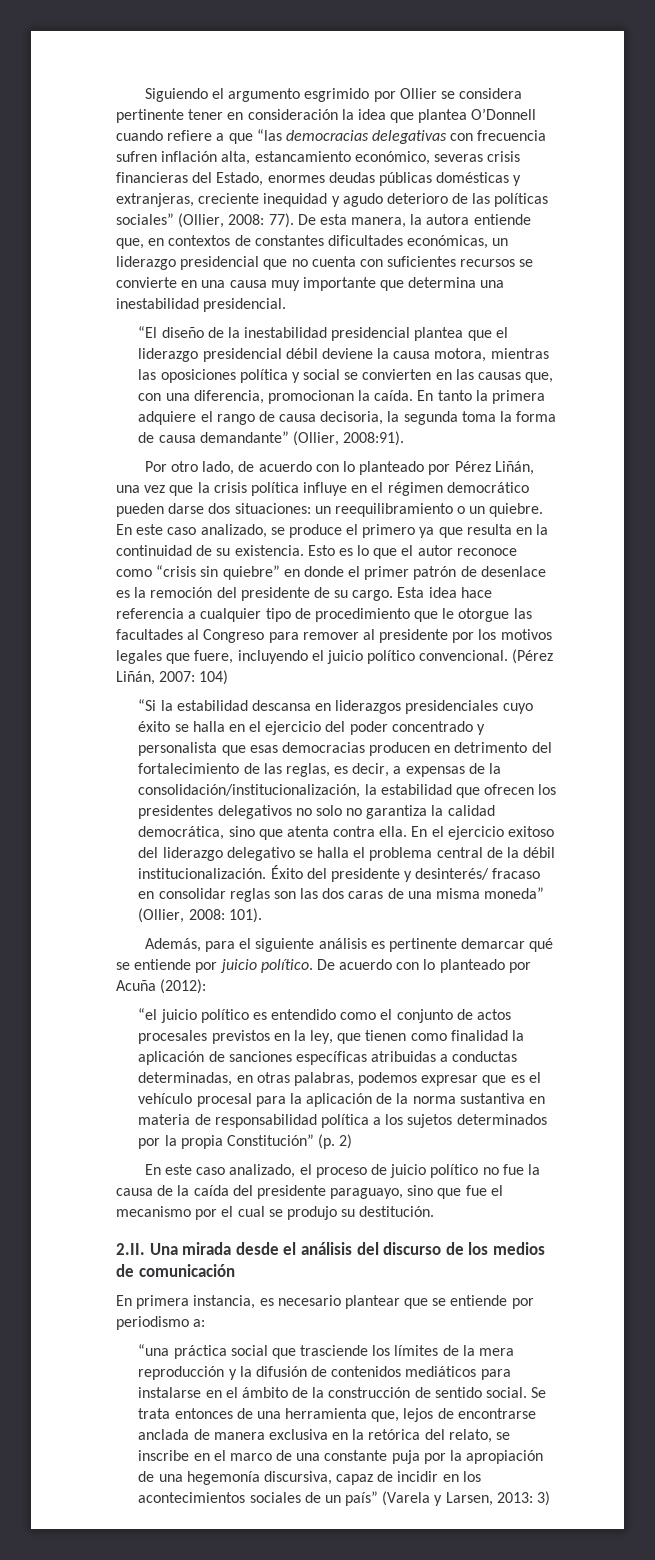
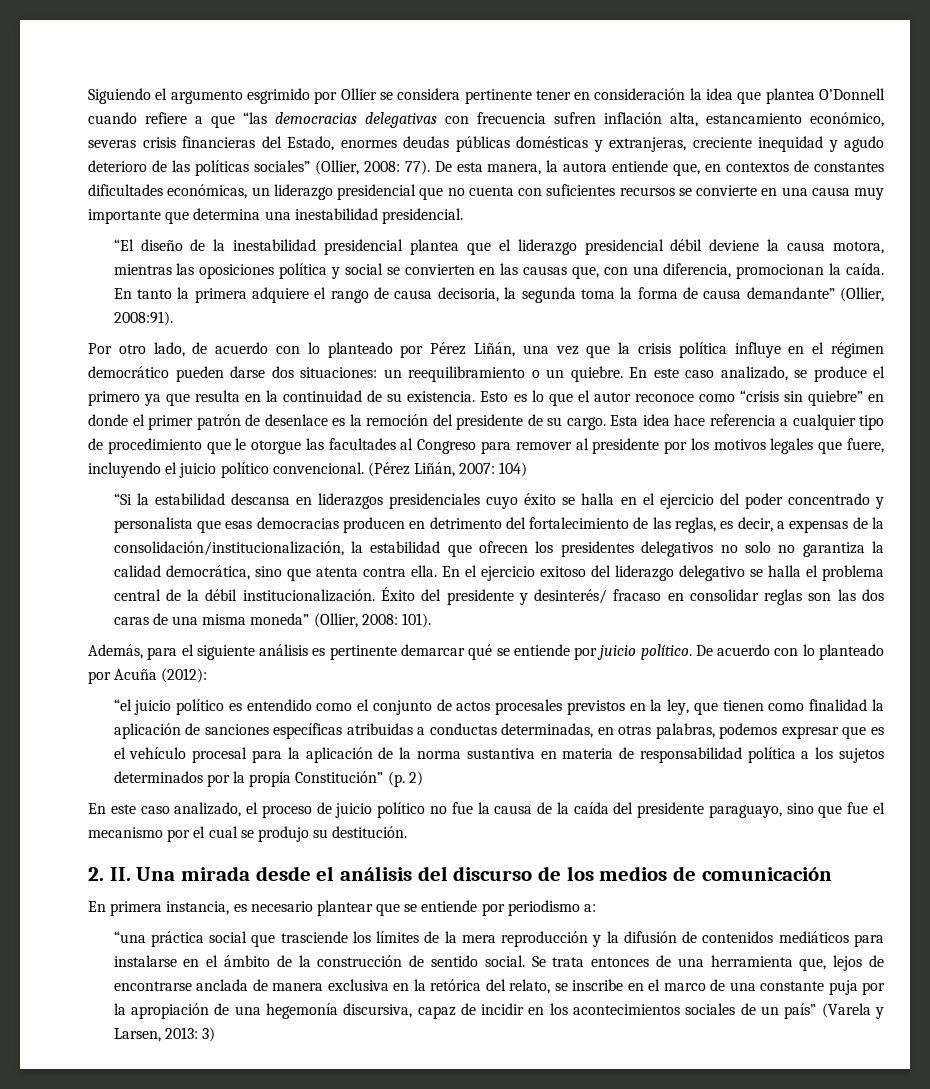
[116,1243,145,1255] 2.II. -> [88,867,131,881] 2. II.

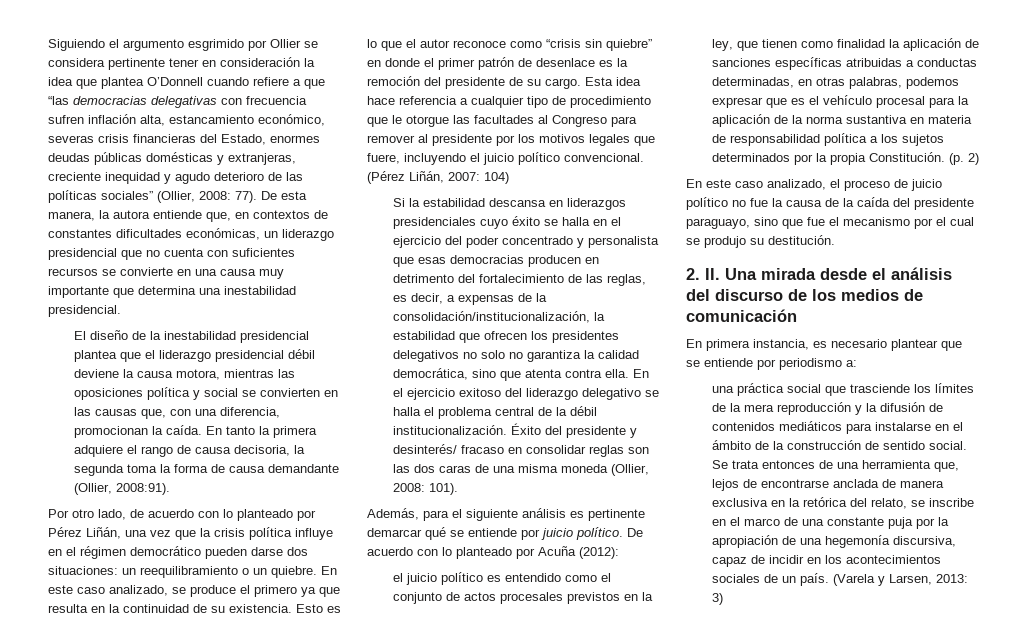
[113,239,134,251] “El -> [73,331,86,340] El
[746,287,835,299] demandante” -> [267,464,339,473] demandante
[113,493,132,505] “Si -> [392,198,405,207] Si
[250,613,310,625] moneda” -> [560,464,608,473] moneda
[113,699,132,711] “el -> [392,573,403,582] el
[295,771,384,783] Constitución” -> [868,152,945,162] Constitución.
[113,931,146,943] “una -> [711,386,734,393] una
[784,1003,817,1019] país” -> [799,573,829,586] país.

